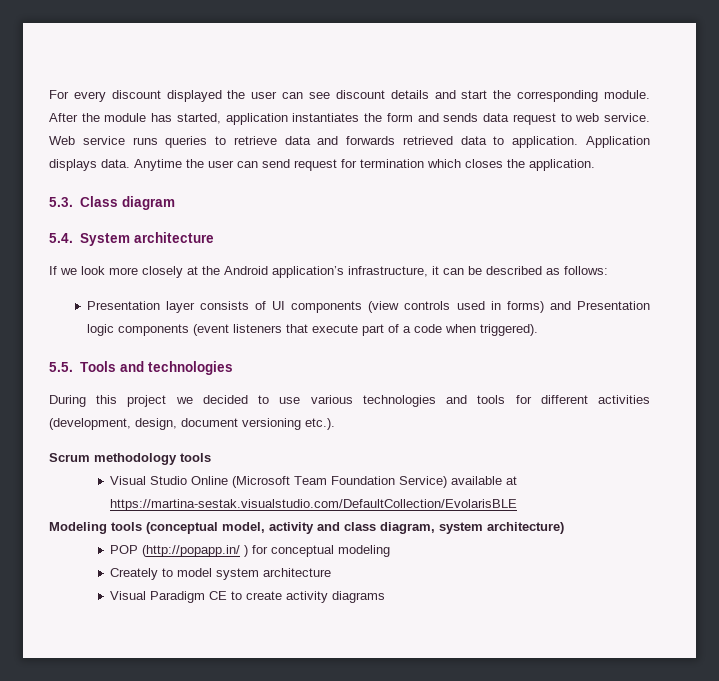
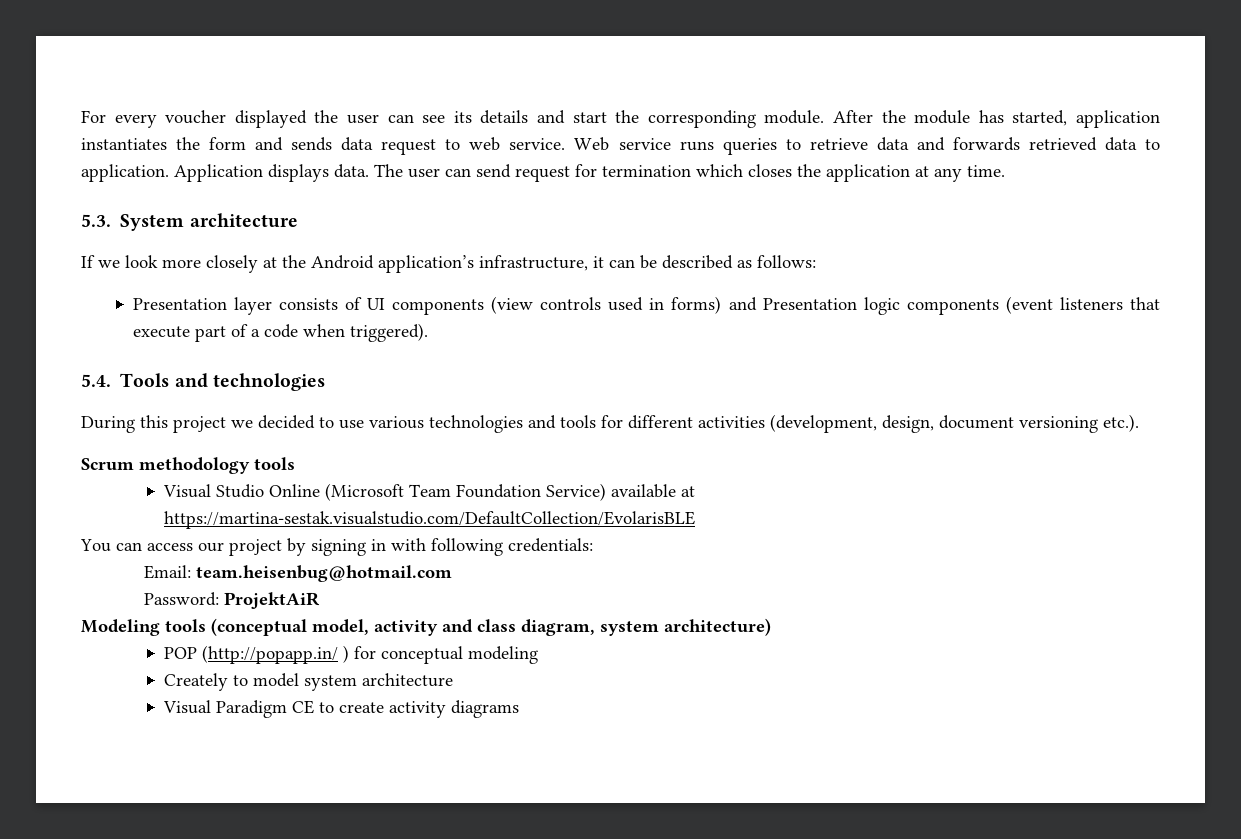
[111,90,161,99] discount -> [165,110,227,124] voucher
[335,90,385,99] discount -> [453,111,472,123] its
[134,159,204,171] Anytime the -> [374,164,403,177] The
[529,159,595,171] [49,196,175,210] [49,233,73,243] application. // 5.3. Class diagram // 5.4. -> [826,164,1005,182] [81,214,111,227] application at any time. // 5.3.
[49,362,73,372] 5.5. -> [81,374,111,387] 5.4.
(517, 505) none -> [80,538,593,556] [143,565,452,582] [143,592,320,609] // You can access our project by signing in with following credentials: // Email: team.heisenbug@hotmail.com // Password: ProjektAiR

